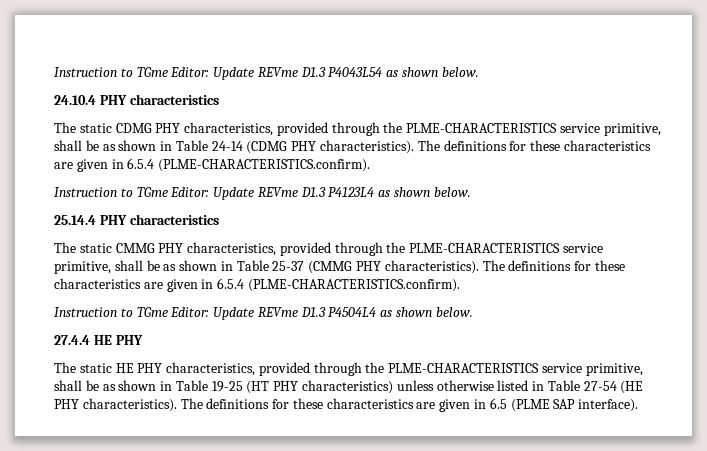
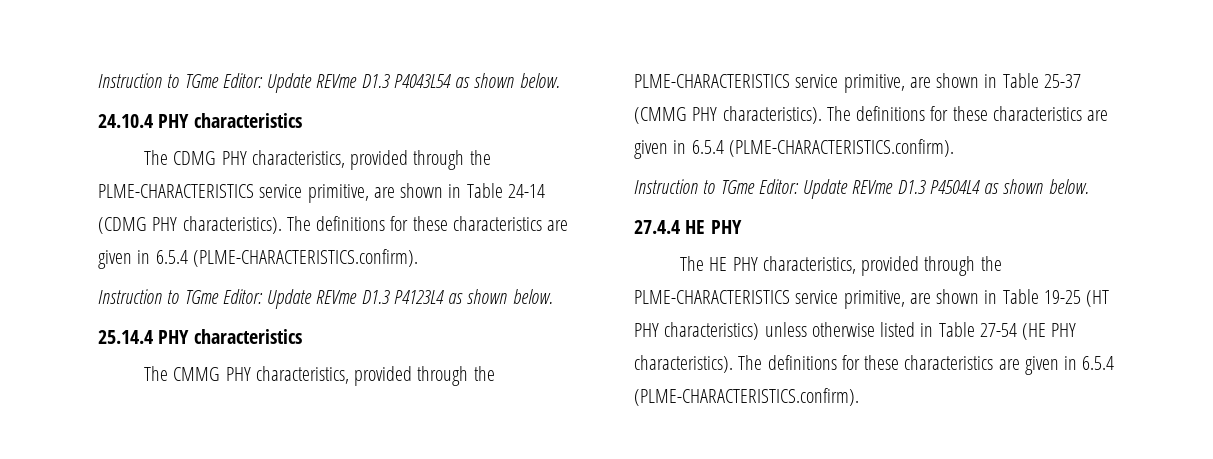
[79,123,112,133] static -> (169, 157) none
[54,140,116,151] shall be as -> [373,187,395,198] are
[79,243,112,253] static -> (169, 373) none
[114,260,177,271] shall be as -> [909,77,931,88] are
[79,363,112,373] static -> (705, 263) none
[54,380,116,391] shall be as -> [909,293,931,304] are
[489,398,639,412] 6.5 (PLME SAP interface). -> [1082,356,1115,370] [634,388,859,406] 6.5.4 (PLME-CHARACTERISTICS.confirm).

